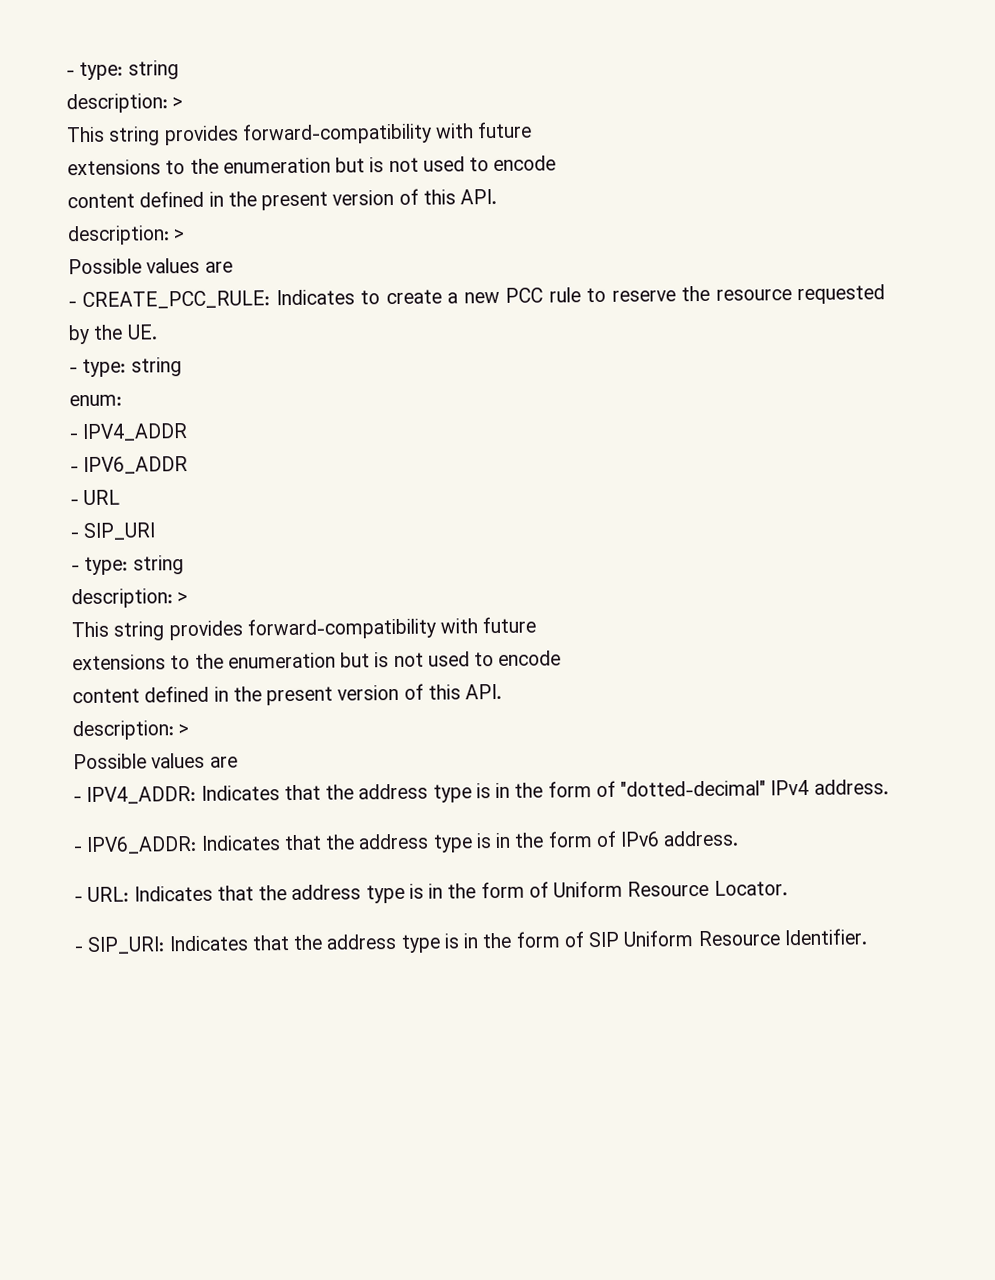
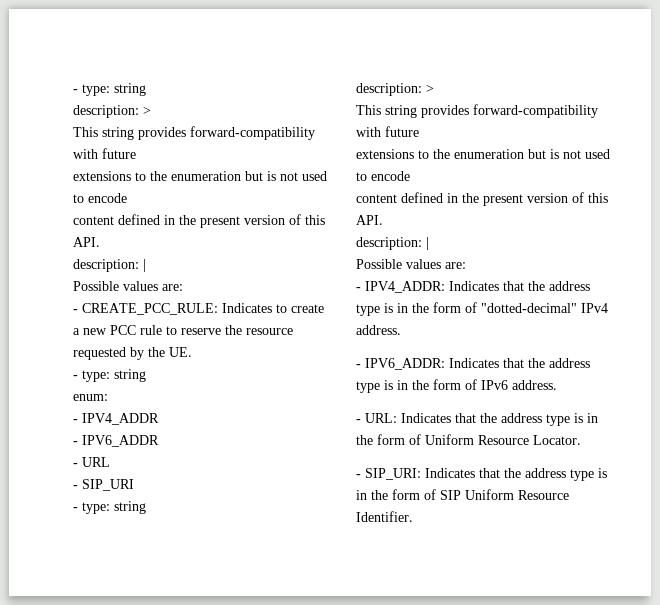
[173,229,186,241] [68,257,233,275] > // Possible values are -> [143,259,146,272] [73,281,183,291] | // Possible values are:
[178,724,190,736] [73,752,238,770] > // Possible values are -> [426,237,429,250] [356,259,466,269] | // Possible values are:

